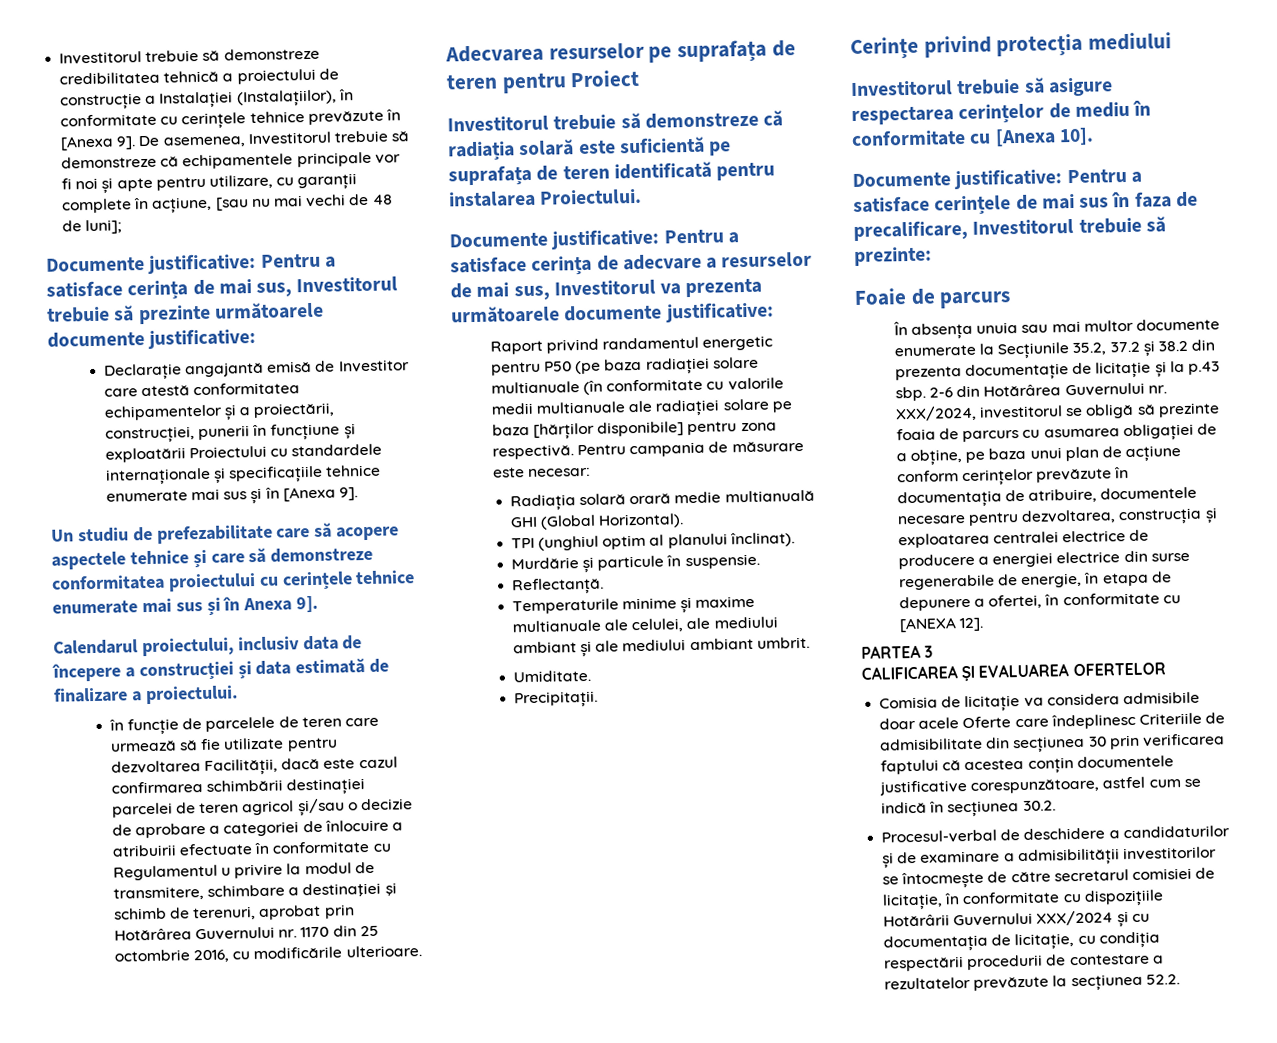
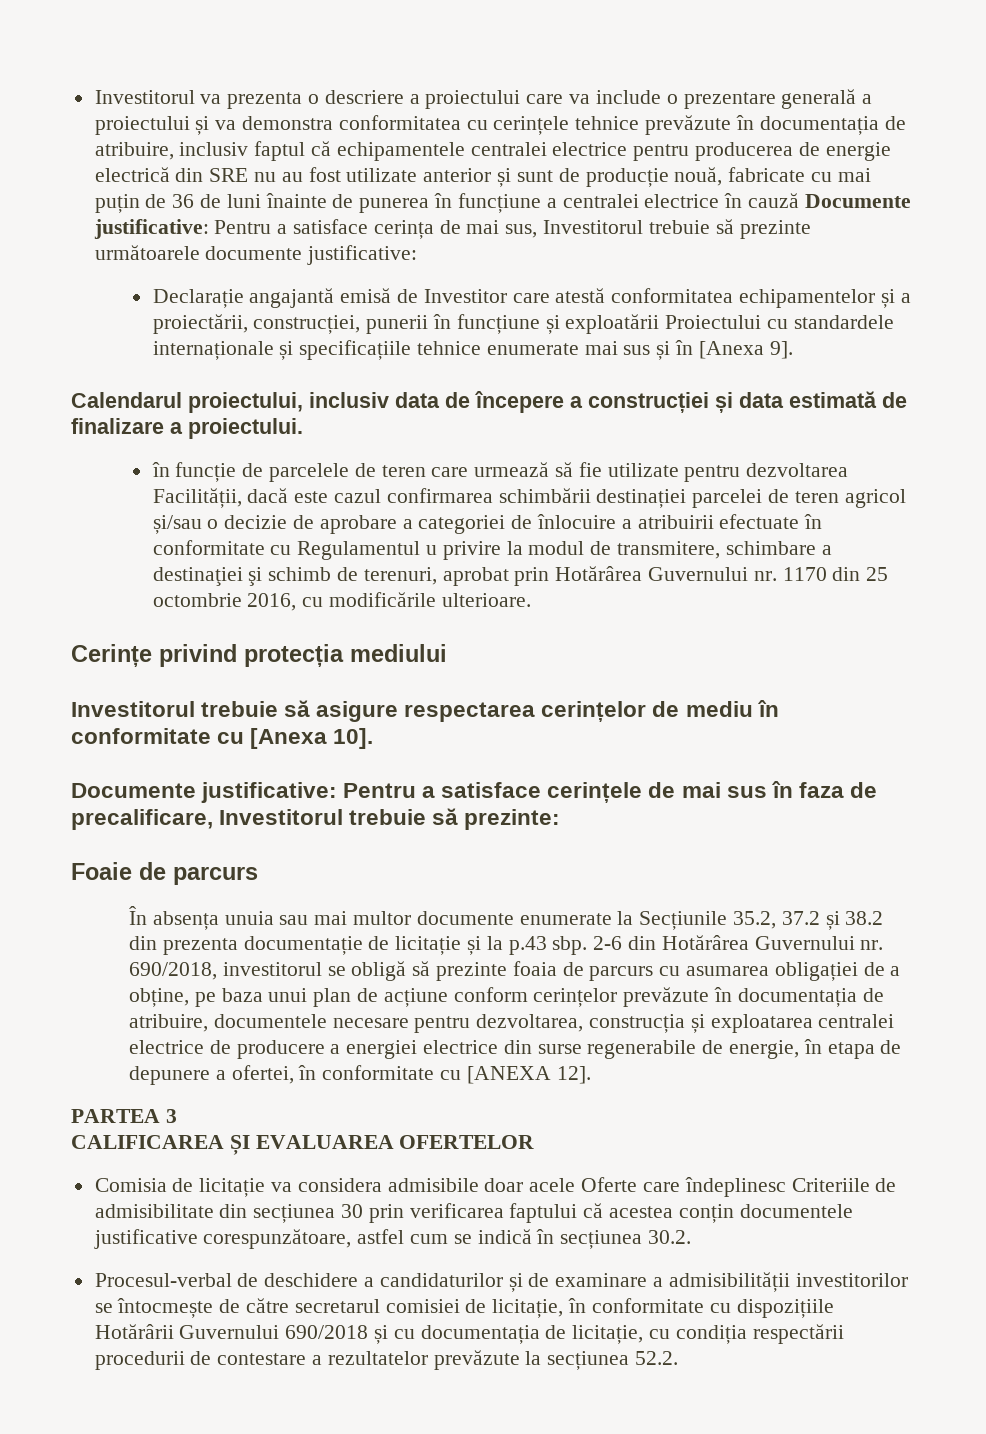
[59,47,320,65] [59,68,339,85] [60,89,354,111] [60,113,158,127] Investitorul trebuie să demonstreze credibilitatea tehnică a proiectului de construcție a Instalației (Instalațiilor), în conformitate -> [94,89,873,109] [94,115,461,135] Investitorul va prezenta o descriere a proiectului care va include o prezentare generală a proiectului și va demonstra conformitatea
[60,130,410,151] [61,151,401,170] [61,173,358,194] [62,193,393,214] [62,219,123,235] [Anexa 9]. De asemenea, Investitorul trebuie să demonstreze că echipamentele principale vor fi noi și apte pentru utilizare, cu garanții complete în acțiune, [sau nu mai vechi de 48 de luni]; // -> [759,116,906,135] [94,141,891,161] [94,167,871,187] [94,193,799,213] documentația de atribuire, inclusiv faptul că echipamentele centralei electrice pentru producerea de energie electrică din SRE nu au fost utilizate anterior și sunt de producție nouă, fabricate cu mai puțin de 36 de luni înainte de punerea în funcțiune a centralei electrice în cauză
[51,522,400,544] [51,546,374,570] [51,570,416,592] [52,595,319,616] // Un studiu de prefezabilitate care să acopere aspectele tehnice și care să demonstreze conformitatea proiectului cu cerințele tehnice enumerate mai sus și în Anexa 9]. -> (793, 350) none
[445,39,796,63] [446,69,641,94] [447,110,784,132] [448,136,732,162] [448,161,776,187] [448,188,643,208] [449,228,739,250] [450,251,813,276] [450,278,763,301] [451,301,774,324] [489,335,774,355] [490,356,759,376] [490,377,784,395] [490,398,793,417] [491,421,777,440] [491,440,804,460] [491,467,592,478] [509,489,815,512] [509,513,685,530] [510,532,795,551] [510,553,760,574] [511,577,604,596] [511,595,756,615] [511,616,778,633] [512,636,810,658] [512,669,591,683] [513,690,598,709] // Adecvarea resurselor pe suprafața de teren pentru Proiect // Investitorul trebuie să demonstreze că radiația solară este suficientă pe suprafața de teren identificată pentru instalarea Proiectului. // Documente justificative: Pentru a satisface cerința de adecvare a resurselor de mai sus, Investitorul va prezenta următoarele documente justificative: // Raport privind randamentul energetic pentru P50 (pe baza radiației solare multianuale (în conformitate cu valorile medii multianuale ale radiației solare pe baza [hărților disponibile] pentru zona respectivă. Pentru campania de măsurare este necesar: // Radiația solară orară medie multianuală GHI (Global Horizontal). // TPI (unghiul optim al planului înclinat). // Murdărie și particule în suspensie. // Reflectanță. // Temperaturile minime și maxime multianuale ale celulei, ale mediului ambiant și ale mediului ambiant umbrit. // Umiditate. // Precipitații. -> (531, 600) none
[894,405,977,422] XXX/2024, -> [128,962,217,980] 690/2018,
[1036,910,1114,926] XXX/2024 -> [285,1325,369,1339] 690/2018

